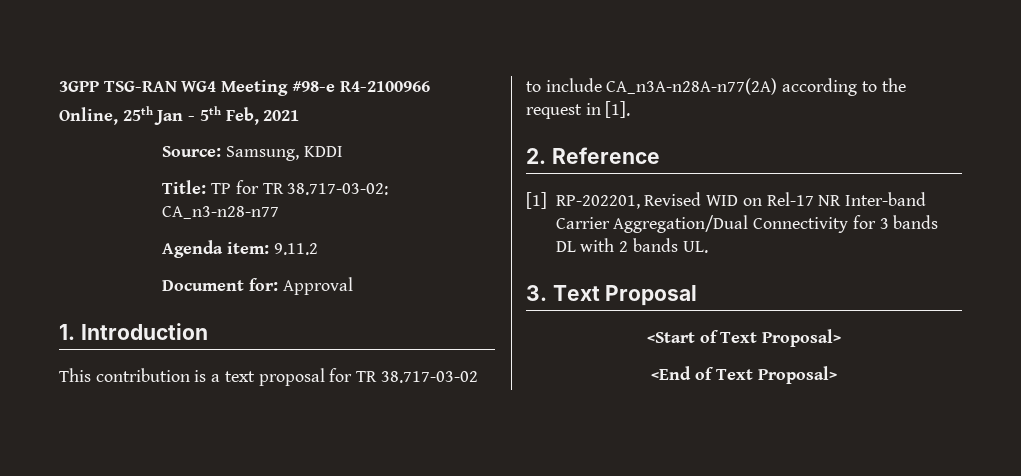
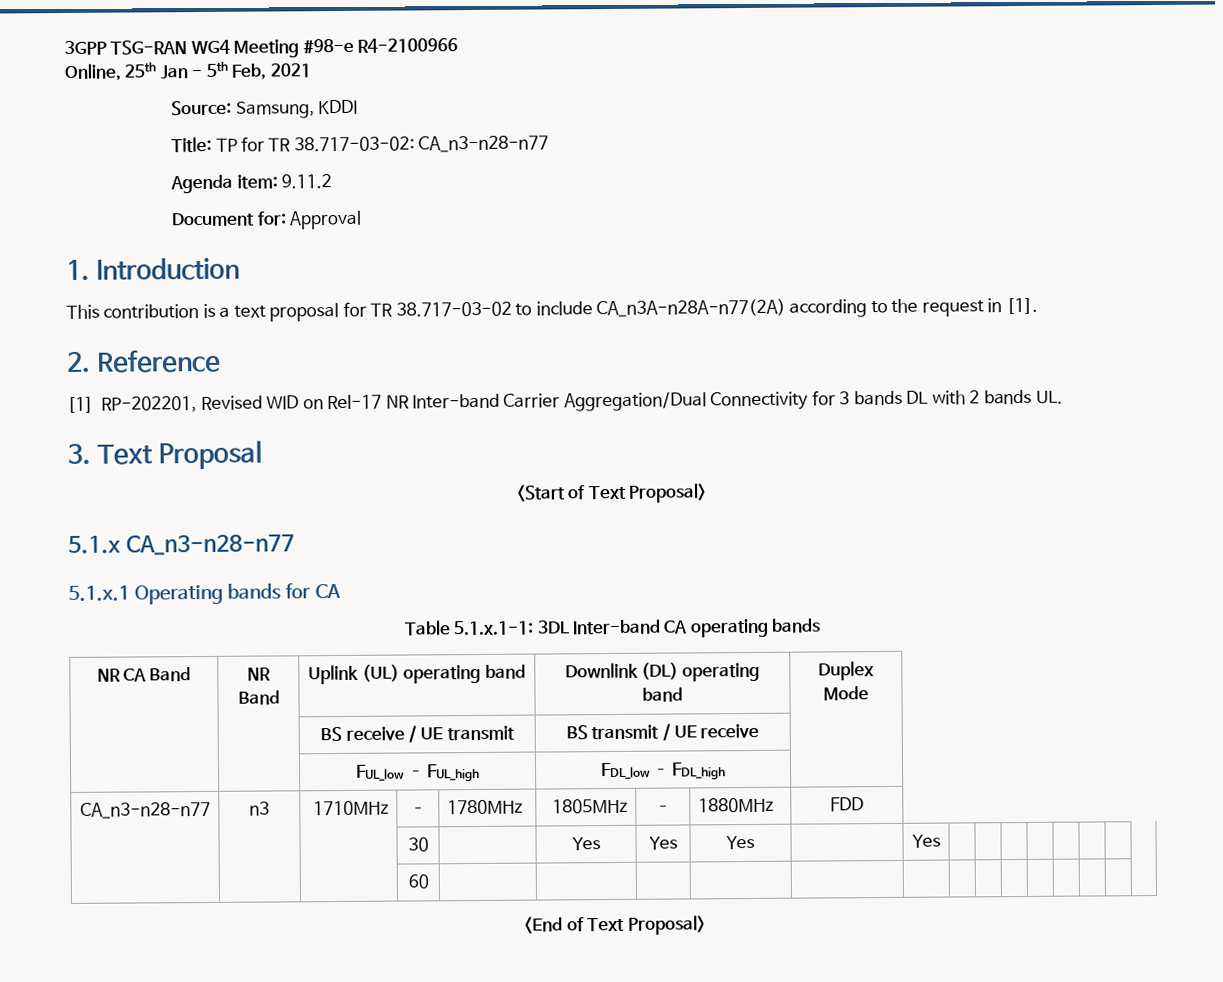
(842, 338) none -> [68,534,295,556] [68,583,341,605] [403,618,822,638] [96,667,192,682] [247,667,271,681] [237,690,280,705] [308,664,526,685] [564,662,761,682] [642,687,684,702] [818,661,874,681] [823,686,869,701] [320,725,515,743] [565,723,760,741] [356,763,480,782] [599,762,727,780] [79,801,211,819] [249,801,270,816] [313,800,390,816] [410,807,426,814] [446,799,523,815] [552,798,629,814] [655,805,671,812] [697,797,774,813] [830,797,864,812] [407,837,429,852] [571,837,601,851] [648,836,678,850] [726,835,756,850] [911,834,941,848] [407,874,429,889] // 5.1.x CA_n3-n28-n77 // 5.1.x.1 Operating bands for CA // Table 5.1.x.1-1: 3DL Inter-band CA operating bands // NR CA Band | NR Band | Uplink (UL) operating band | Downlink (DL) operating band | Duplex Mode // | | BS receive / UE transmit | BS transmit / UE receive | // | | FUL_low – FUL_high | FDL_low – FDL_high | // CA_n3-n28-n77 | n3 | 1710MHz | – | 1780MHz | 1805MHz | – | 1880MHz | FDD // | | | 30 | | Yes | Yes | Yes | | Yes | | | | | | | | // | | | 60 | | | | | | | | | | | | | |

